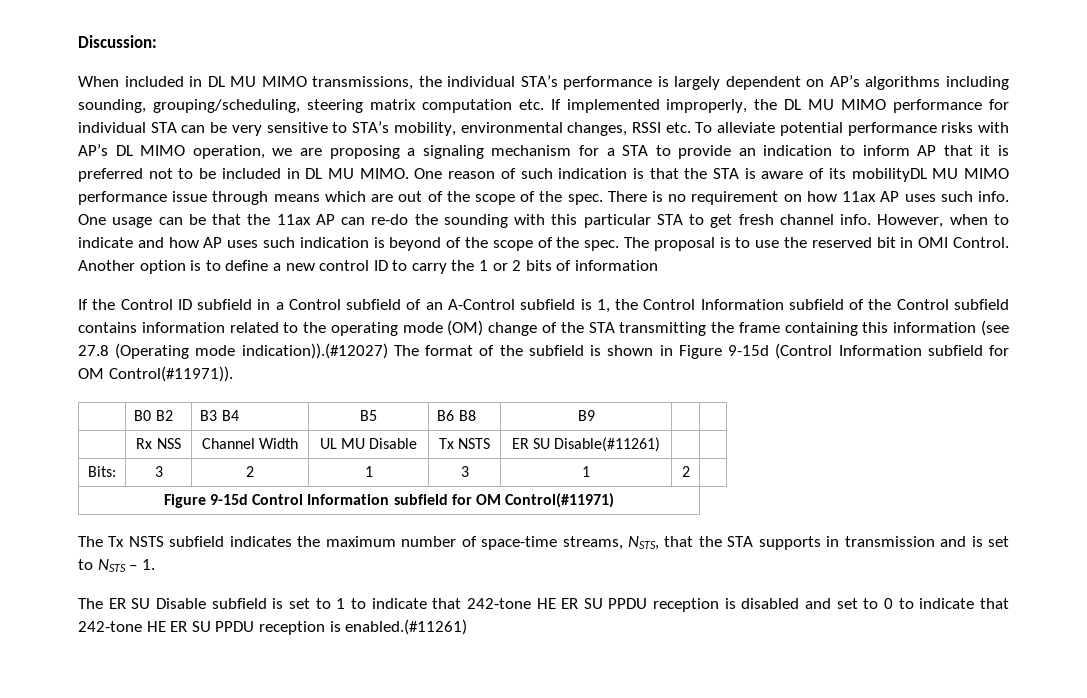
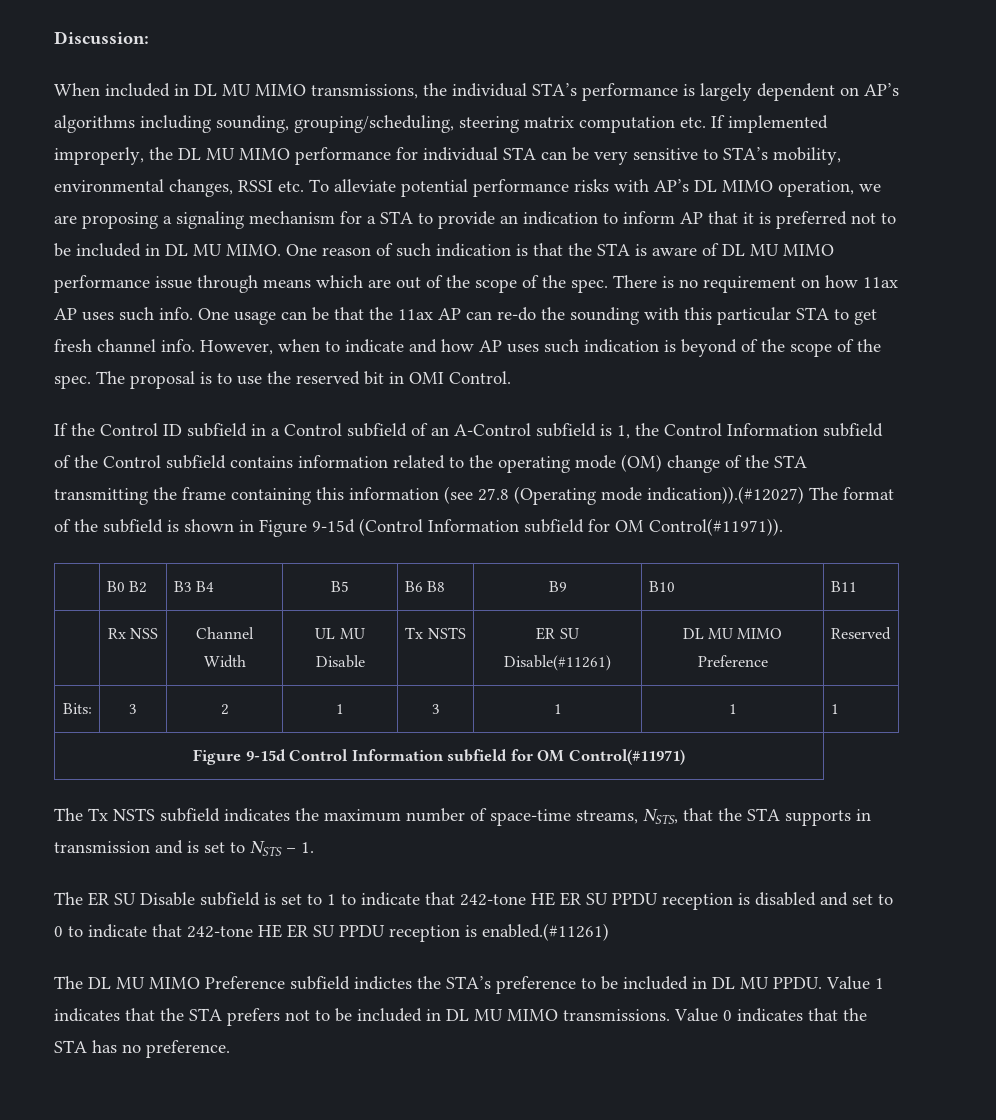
[828,168,927,182] its mobilityDL -> [722,244,745,256] DL
[78,260,659,274] Another option is to define a new control ID to carry the 1 or 2 bits of information -> (511, 377) none
(595, 415) | -> [648,581,675,592] [830,581,857,592] B10 | B11
(661, 444) | -> [682,628,783,639] [697,655,768,667] [830,627,891,640] DL MU MIMO Preference | Reserved
[681,466,690,477] 2 | -> [728,704,737,714] [830,704,839,714] 1 | 1
(468, 627) none -> [54,976,884,994] [54,1008,867,1026] [54,1040,230,1058] // The DL MU MIMO Preference subfield indictes the STA’s preference to be included in DL MU PPDU. Value 1 indicates that the STA prefers not to be included in DL MU MIMO transmissions. Value 0 indicates that the STA has no preference.

